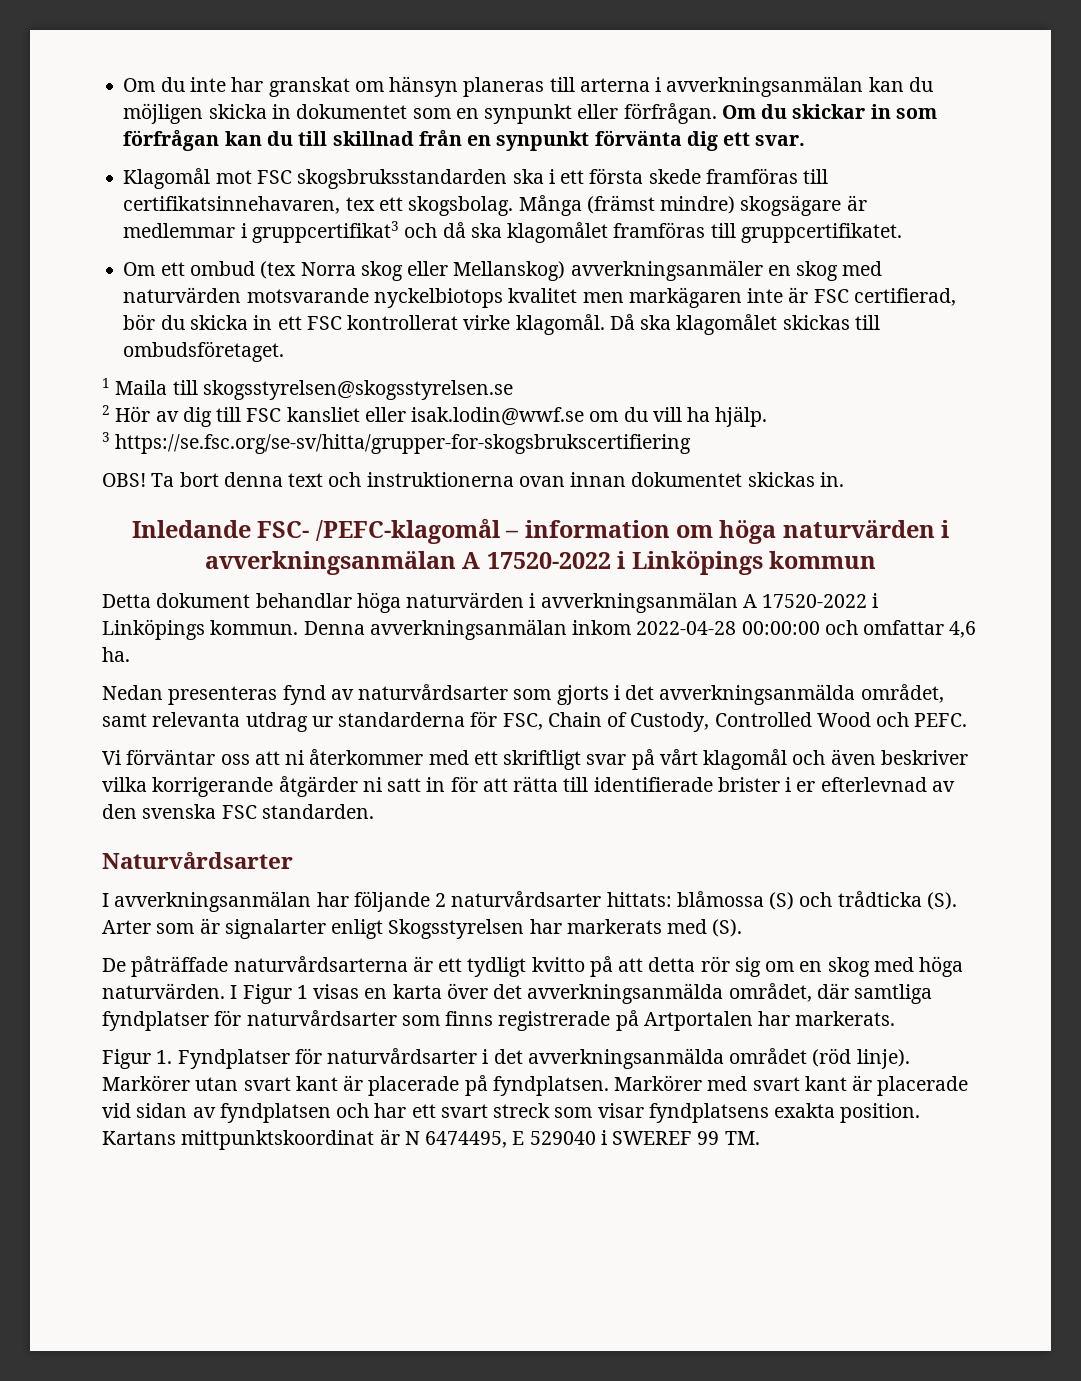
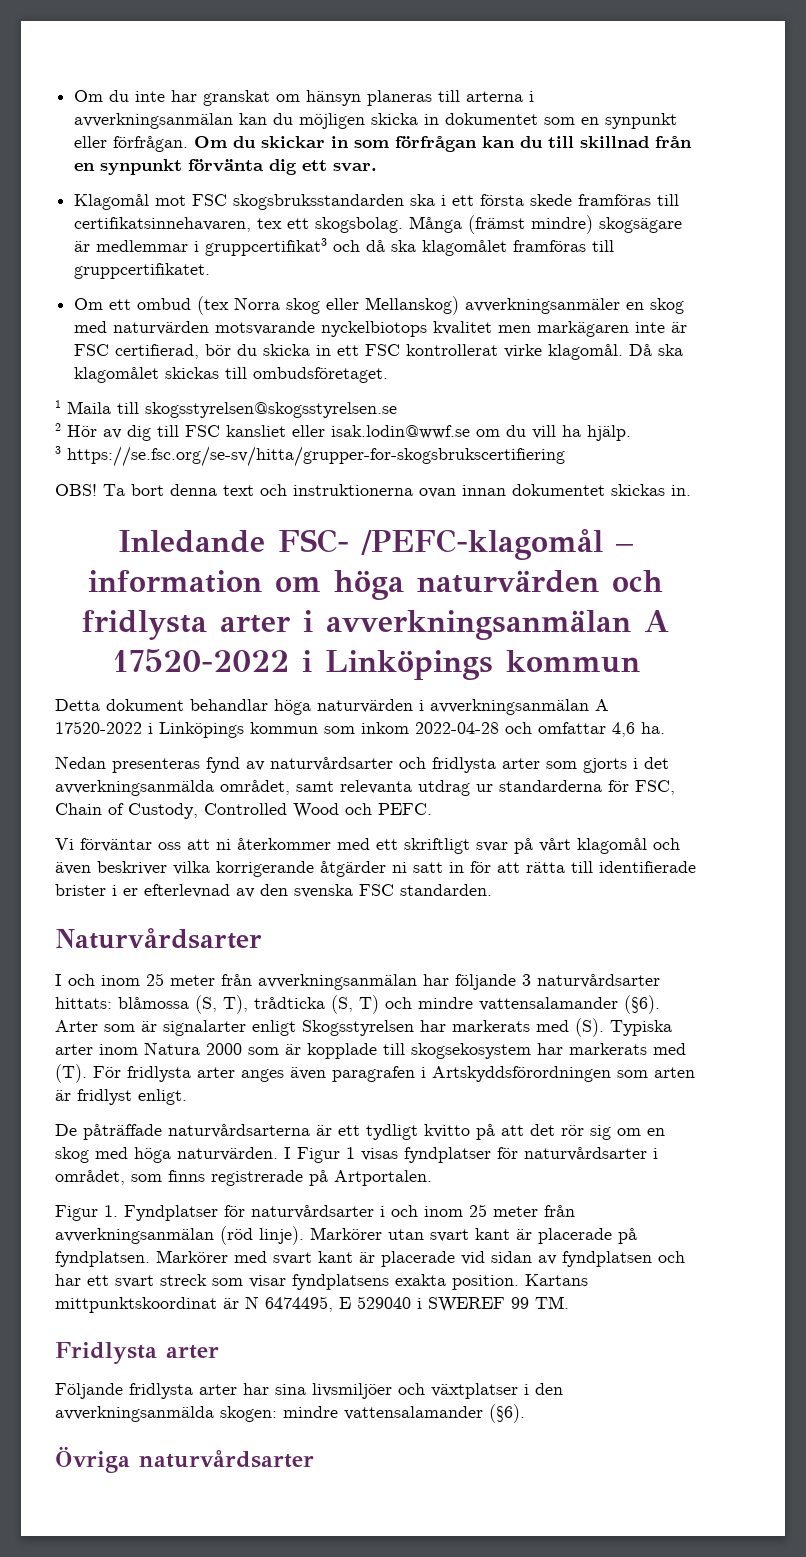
(935, 529) none -> [612,570,663,592] [82,610,291,640] och fridlysta arter
[210,619,567,640] kommun. Denna avverkningsanmälan -> [250,722,355,734] kommun som
[741,621,820,635] 00:00:00 -> (499, 728) none
(509, 692) none -> [399,757,540,773] och fridlysta arter
(109, 900) none -> [68,973,252,986] och inom 25 meter från
[435,893,447,907] 2 -> [522,974,531,986] 3
[769,891,957,910] (S) och trådticka (S). -> [195,995,660,1014] (S, T), trådticka (S, T) och mindre vattensalamander (§6).
(743, 928) none -> [610,1020,672,1036] [55,1042,686,1059] [55,1064,695,1083] [55,1089,187,1105] Typiska arter inom Natura 2000 som är kopplade till skogsekosystem har markerats med (T). För fridlysta arter anges även paragrafen i Artskyddsförordningen som arten är fridlyst enligt.
[648,957,696,972] detta -> [530,1124,555,1136] det
[364,983,933,1004] en karta över det avverkningsanmälda området, där samtliga -> (398, 1154) none
(397, 1018) none -> [653,1148,658,1159] [55,1170,125,1185] i området,
[643,1011,896,1031] Artportalen har markerats. -> [334,1170,432,1186] Artportalen.
[493,1048,808,1069] det avverkningsanmälda området -> [391,1204,575,1217] [55,1228,214,1244] och inom 25 meter från avverkningsanmälan
(760, 1138) none -> [55,1342,219,1364] [55,1383,563,1399] [55,1404,525,1423] [55,1446,314,1473] // Fridlysta arter // Följande fridlysta arter har sina livsmiljöer och växtplatser i den avverkningsanmälda skogen: mindre vattensalamander (§6). // Övriga naturvårdsarter

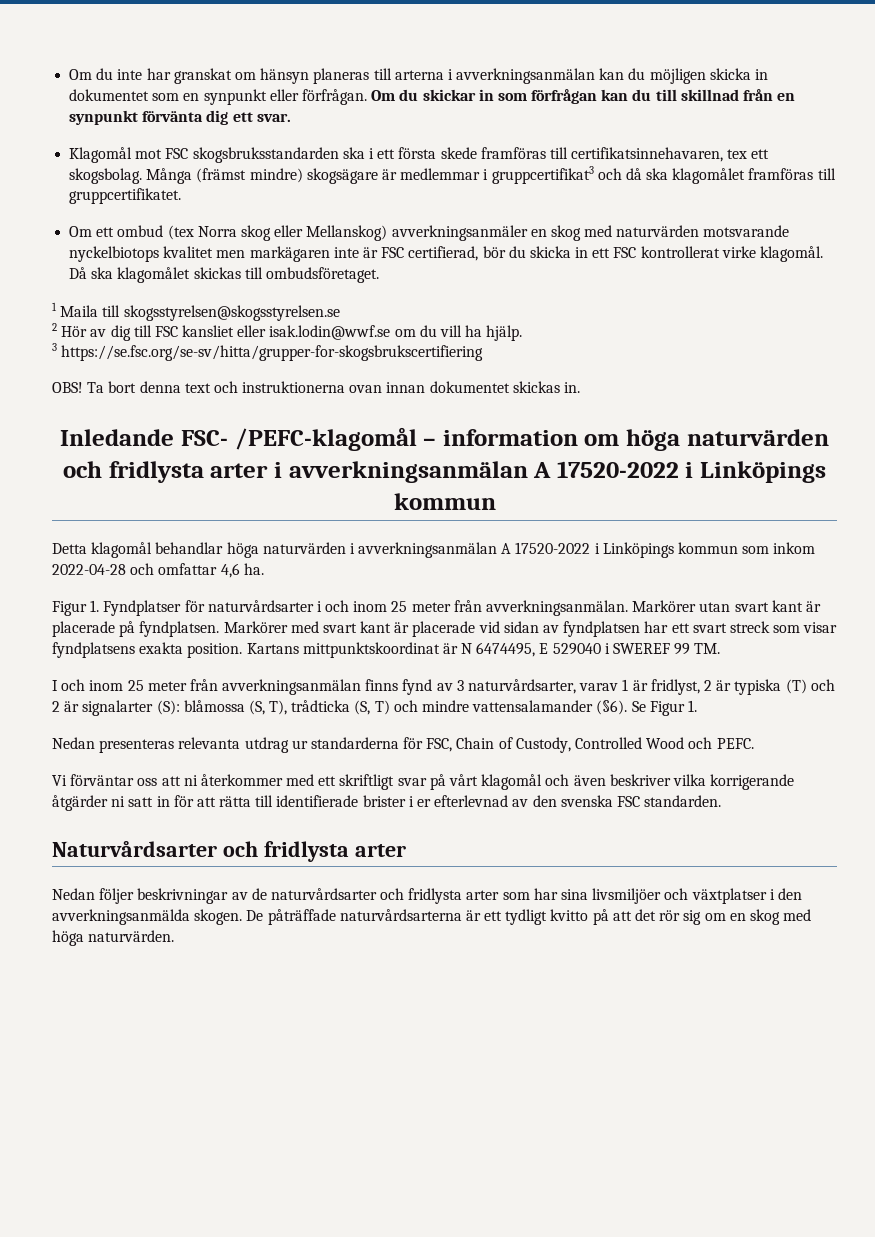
[106,699,184,711] dokument -> [91,542,153,558] klagomål
[55,756,669,773] [55,780,334,796] Nedan presenteras fynd av naturvårdsarter och fridlysta arter som gjorts i det avverkningsanmälda området, samt -> [52,600,821,616] [52,621,838,637] [52,642,721,658] [52,679,835,695] [52,700,697,716] [52,737,175,753] Figur 1. Fyndplatser för naturvårdsarter i och inom 25 meter från avverkningsanmälan. Markörer utan svart kant är placerade på fyndplatsen. Markörer med svart kant är placerade vid sidan av fyndplatsen har ett svart streck som visar fyndplatsens exakta position. Kartans mittpunktskoordinat är N 6474495, E 529040 i SWEREF 99 TM. // I och inom 25 meter från avverkningsanmälan finns fynd av 3 naturvårdsarter, varav 1 är fridlyst, 2 är typiska (T) och 2 är signalarter (S): blåmossa (S, T), trådticka (S, T) och mindre vattensalamander (§6). Se Figur 1. // Nedan presenteras
[55,973,660,990] [55,995,660,1014] [55,1018,672,1037] [55,1042,686,1059] [55,1064,695,1083] [55,1089,187,1105] // I och inom 25 meter från avverkningsanmälan har följande 3 naturvårdsarter hittats: blåmossa (S, T), trådticka (S, T) och mindre vattensalamander (§6). Arter som är signalarter enligt Skogsstyrelsen har markerats med (S). Typiska arter inom Natura 2000 som är kopplade till skogsekosystem har markerats med (T). För fridlysta arter anges även paragrafen i Artskyddsförordningen som arten är fridlyst enligt. // -> [222,841,406,862] [52,888,802,904] [52,909,243,925] och fridlysta arter // Nedan följer beskrivningar av de naturvårdsarter och fridlysta arter som har sina livsmiljöer och växtplatser i den avverkningsanmälda skogen.
[284,1147,658,1163] [55,1170,432,1186] [55,1204,575,1221] [55,1226,637,1245] [55,1250,685,1267] [55,1274,588,1290] [55,1296,569,1313] [55,1342,219,1364] [55,1383,563,1399] [55,1404,525,1423] [55,1446,314,1473] I Figur 1 visas fyndplatser för naturvårdsarter i området, som finns registrerade på Artportalen. // Figur 1. Fyndplatser för naturvårdsarter i och inom 25 meter från avverkningsanmälan (röd linje). Markörer utan svart kant är placerade på fyndplatsen. Markörer med svart kant är placerade vid sidan av fyndplatsen och har ett svart streck som visar fyndplatsens exakta position. Kartans mittpunktskoordinat är N 6474495, E 529040 i SWEREF 99 TM. // Fridlysta arter // Följande fridlysta arter har sina livsmiljöer och växtplatser i den avverkningsanmälda skogen: mindre vattensalamander (§6). // Övriga naturvårdsarter -> (175, 936) none

